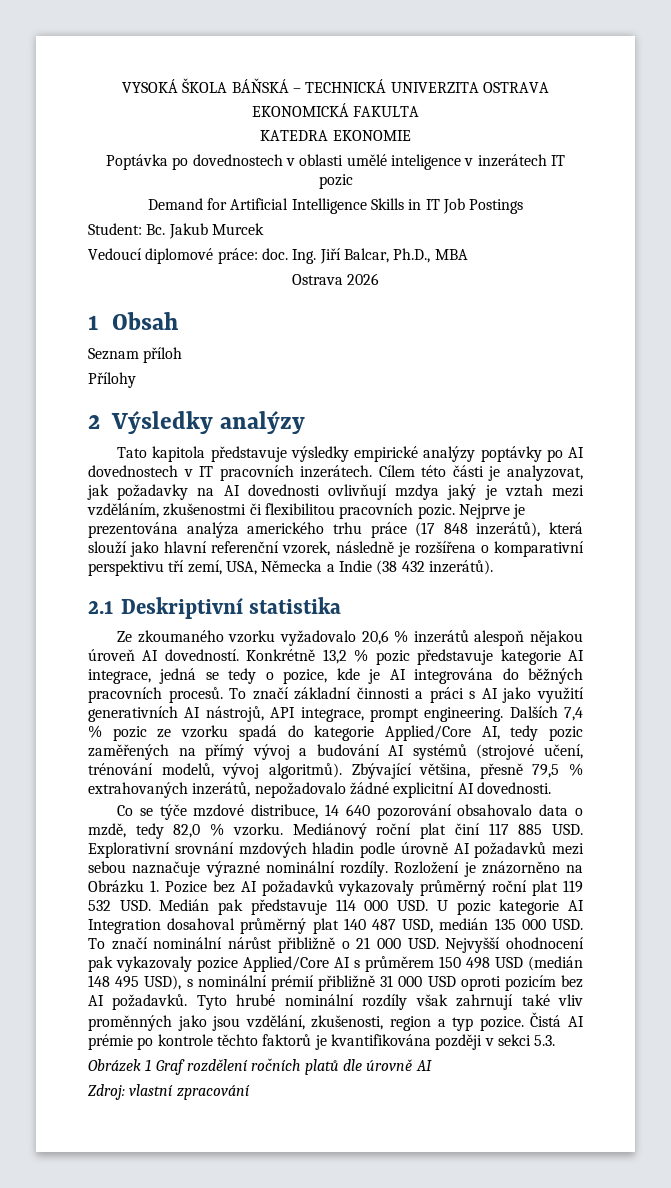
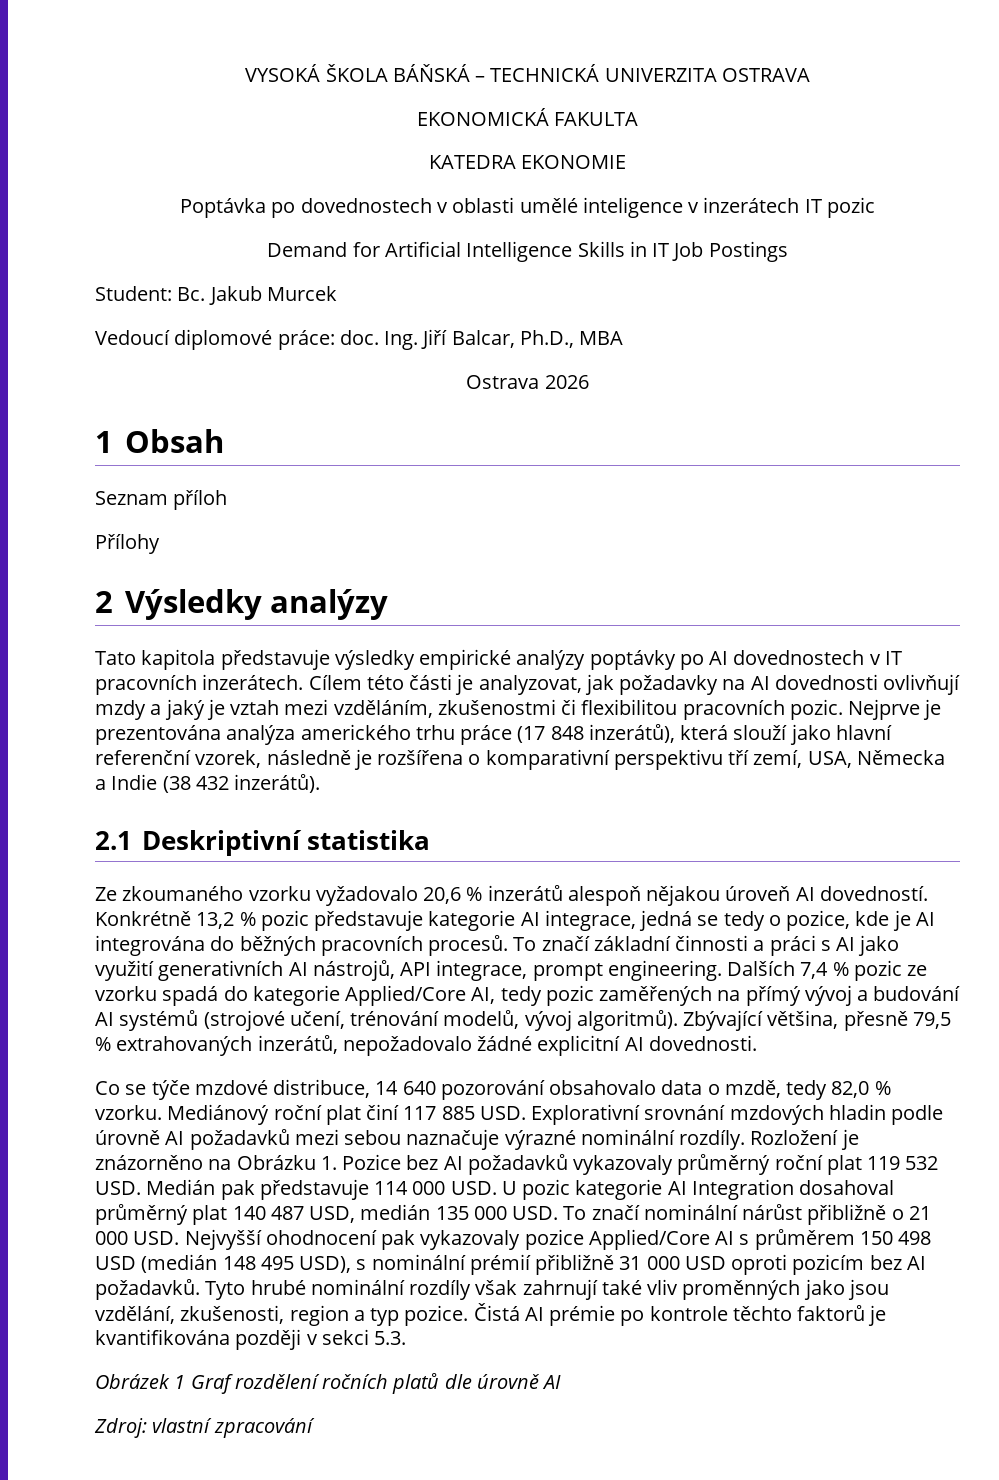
[395,484,440,500] mzdya -> [95,700,162,720] mzdy a

